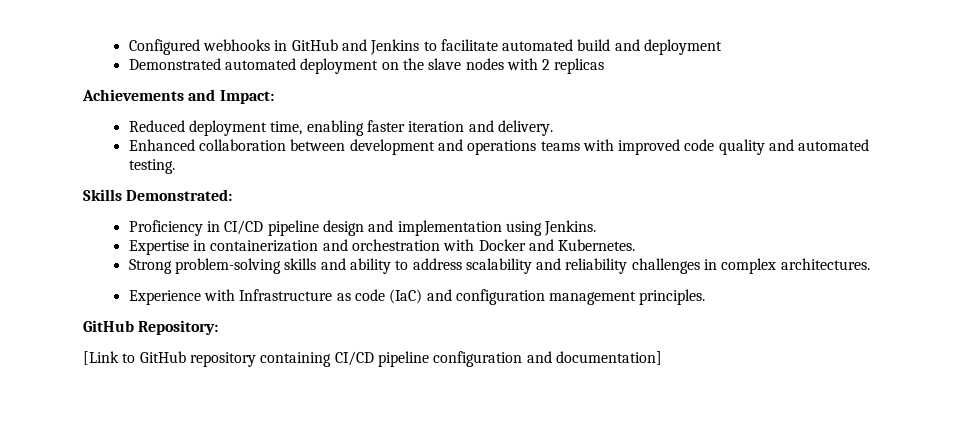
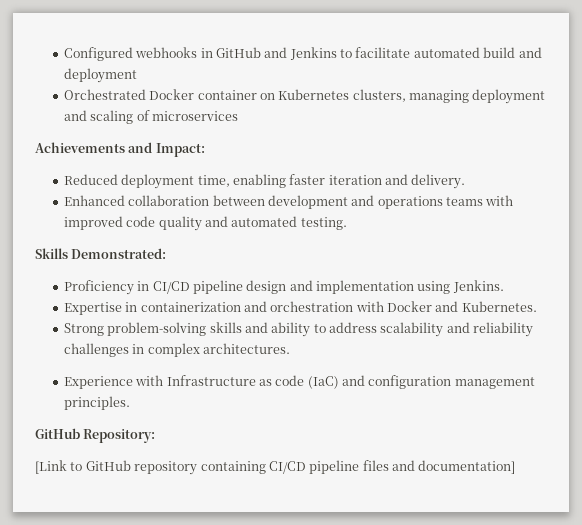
[128,58,605,74] Demonstrated automated deployment on the slave nodes with 2 replicas -> [63,89,546,104] [63,110,238,124] Orchestrated Docker container on Kubernetes clusters, managing deployment and scaling of microservices
[433,351,523,367] configuration -> [362,460,389,471] files

